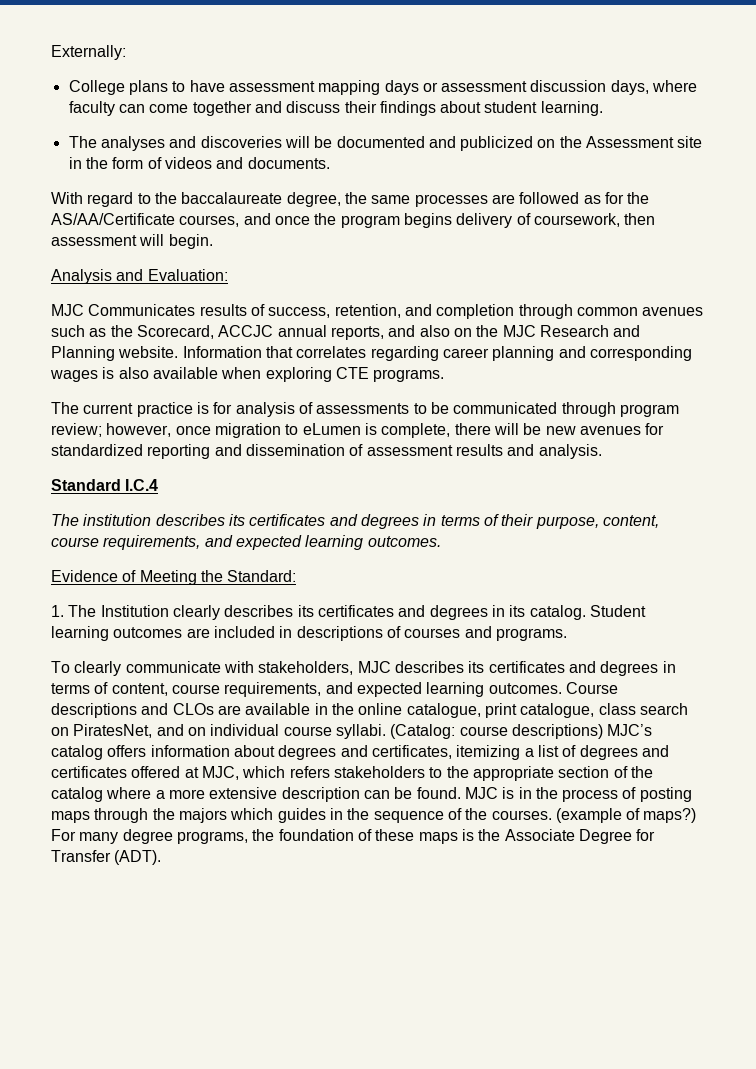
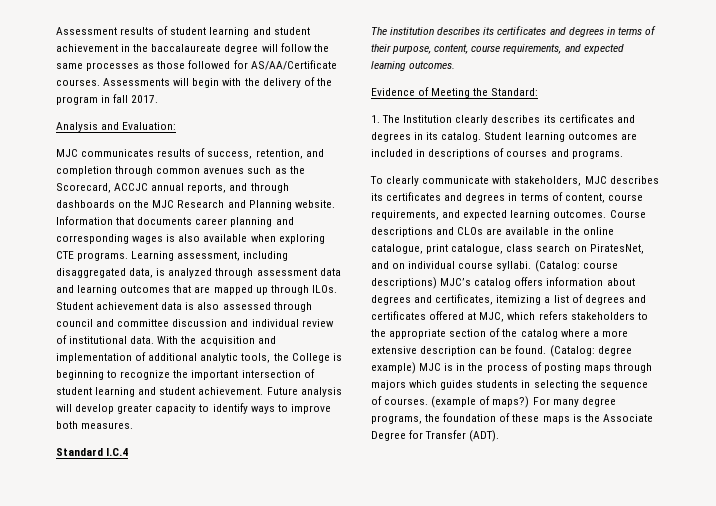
[51,45,126,60] [68,80,698,95] [68,101,603,116] [68,136,703,151] [68,157,330,169] [51,192,650,207] [51,213,656,228] [51,234,213,249] Externally: // College plans to have assessment mapping days or assessment discussion days, where faculty can come together and discuss their findings about student learning. // The analyses and discoveries will be documented and publicized on the Assessment site in the form of videos and documents. // With regard to the baccalaureate degree, the same processes are followed as for the AS/AA/Certificate courses, and once the program begins delivery of coursework, then assessment will begin. -> [56,26,310,37] [56,43,329,54] [56,60,337,71] [56,77,332,88] [56,94,159,105] Assessment results of student learning and student achievement in the baccalaureate degree will follow the same processes as those followed for AS/AA/Certificate courses. Assessments will begin with the delivery of the program in fall 2017.
[88,304,196,316] Communicates -> [81,149,155,157] communicates
[419,325,450,337] also -> [250,183,289,193] [56,200,115,208] through dashboards
[296,346,439,361] correlates regarding -> [137,217,193,225] documents
[51,402,679,417] [51,423,665,438] [51,444,602,459] // The current practice is for analysis of assessments to be communicated through program review; however, once migration to eLumen is complete, there will be new avenues for standardized reporting and dissemination of assessment results and analysis. -> [131,251,289,261] [56,268,341,278] [56,285,337,295] [56,302,312,312] [56,319,334,327] [56,335,276,346] [56,352,342,363] [56,369,315,380] [56,387,342,397] [56,403,331,414] [56,421,134,429] Learning assessment, including disaggregated data, is analyzed through assessment data and learning outcomes that are mapped up through ILOs. Student achievement data is also assessed through council and committee discussion and individual review of institutional data. With the acquisition and implementation of additional analytic tools, the College is beginning to recognize the important intersection of student learning and student achievement. Future analysis will develop greater capacity to identify ways to improve both measures.
(461, 793) none -> [549,345,632,357] [371,362,416,374] (Catalog: degree example)
[152,808,175,820] the -> (652, 368) none
[329,808,343,820] in -> [476,380,579,390] students in selecting
[465,808,488,820] the -> (382, 400) none

